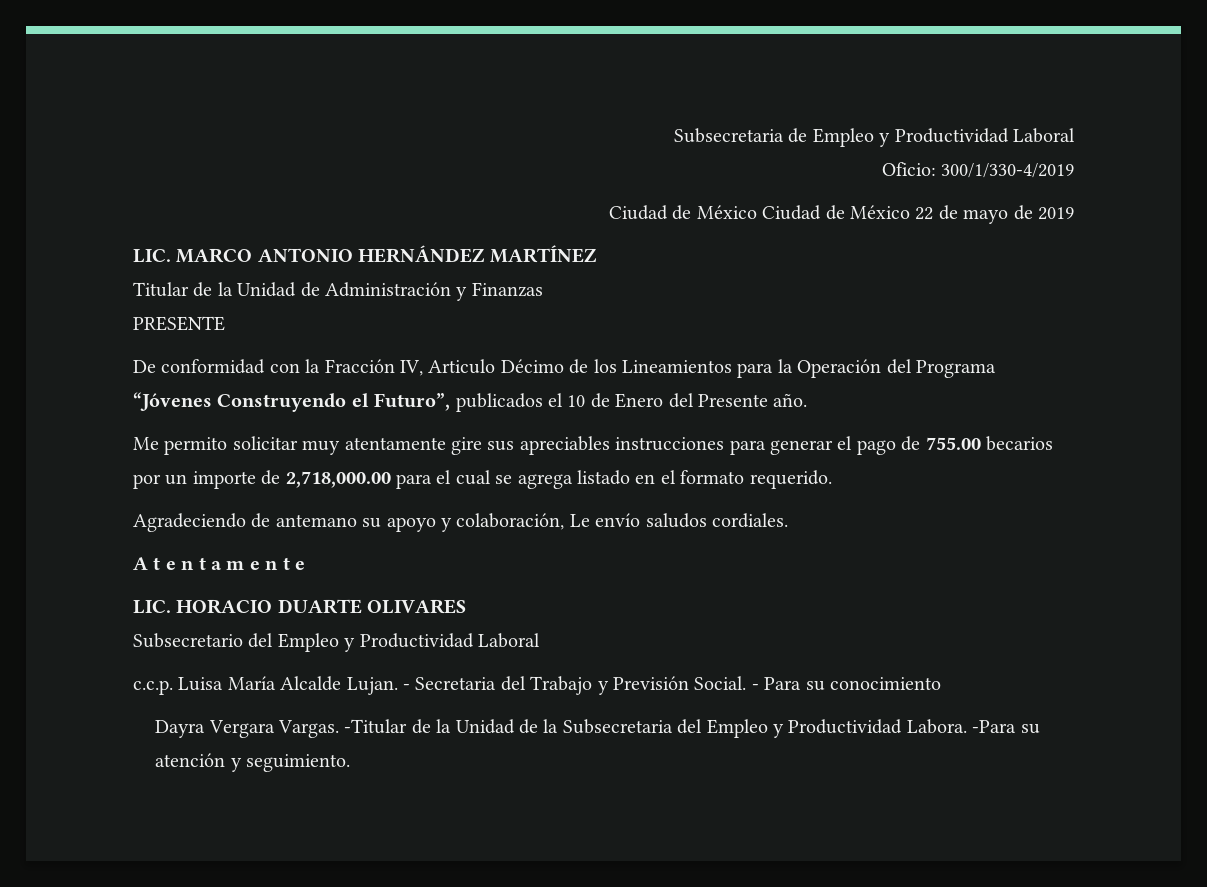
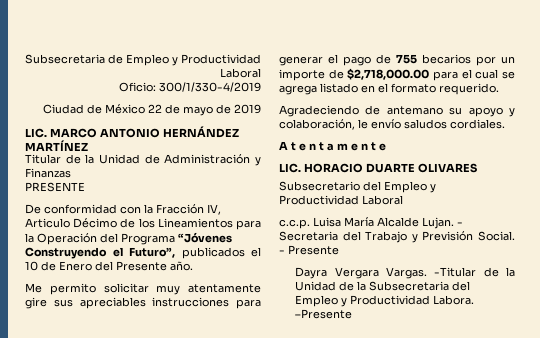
[762,205,910,220] Ciudad de México -> (145, 109) none
[925,437,981,450] 755.00 -> [396,54,417,64] 755
[285,471,391,488] 2,718,000.00 -> [347,68,430,80] $2,718,000.00
[569,514,590,527] Le -> [358,119,368,129] le
[764,677,941,691] Para su conocimiento -> [288,245,339,255] Presente
[972,720,1040,734] [155,753,351,772] -Para su atención y seguimiento. -> [295,309,353,319] –Presente

